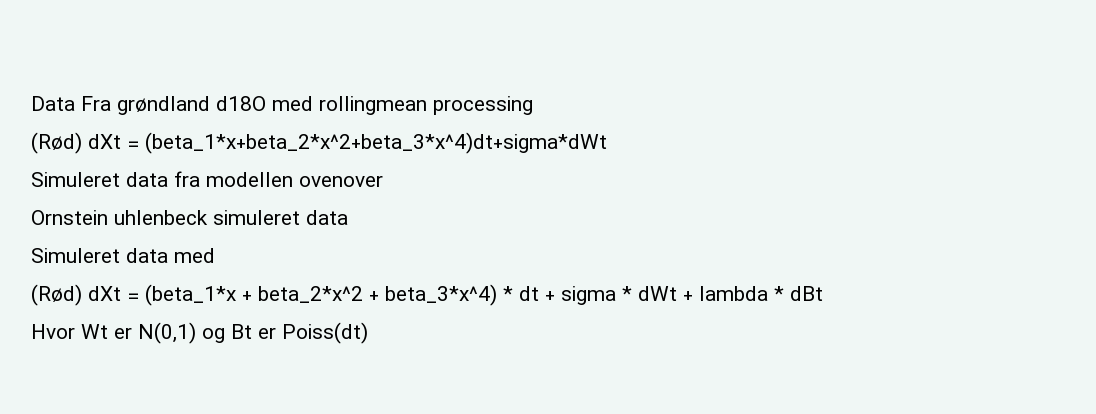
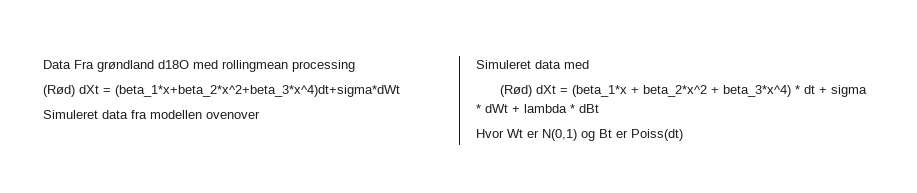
[31,210,348,225] // Ornstein uhlenbeck simuleret data -> (260, 115) none

